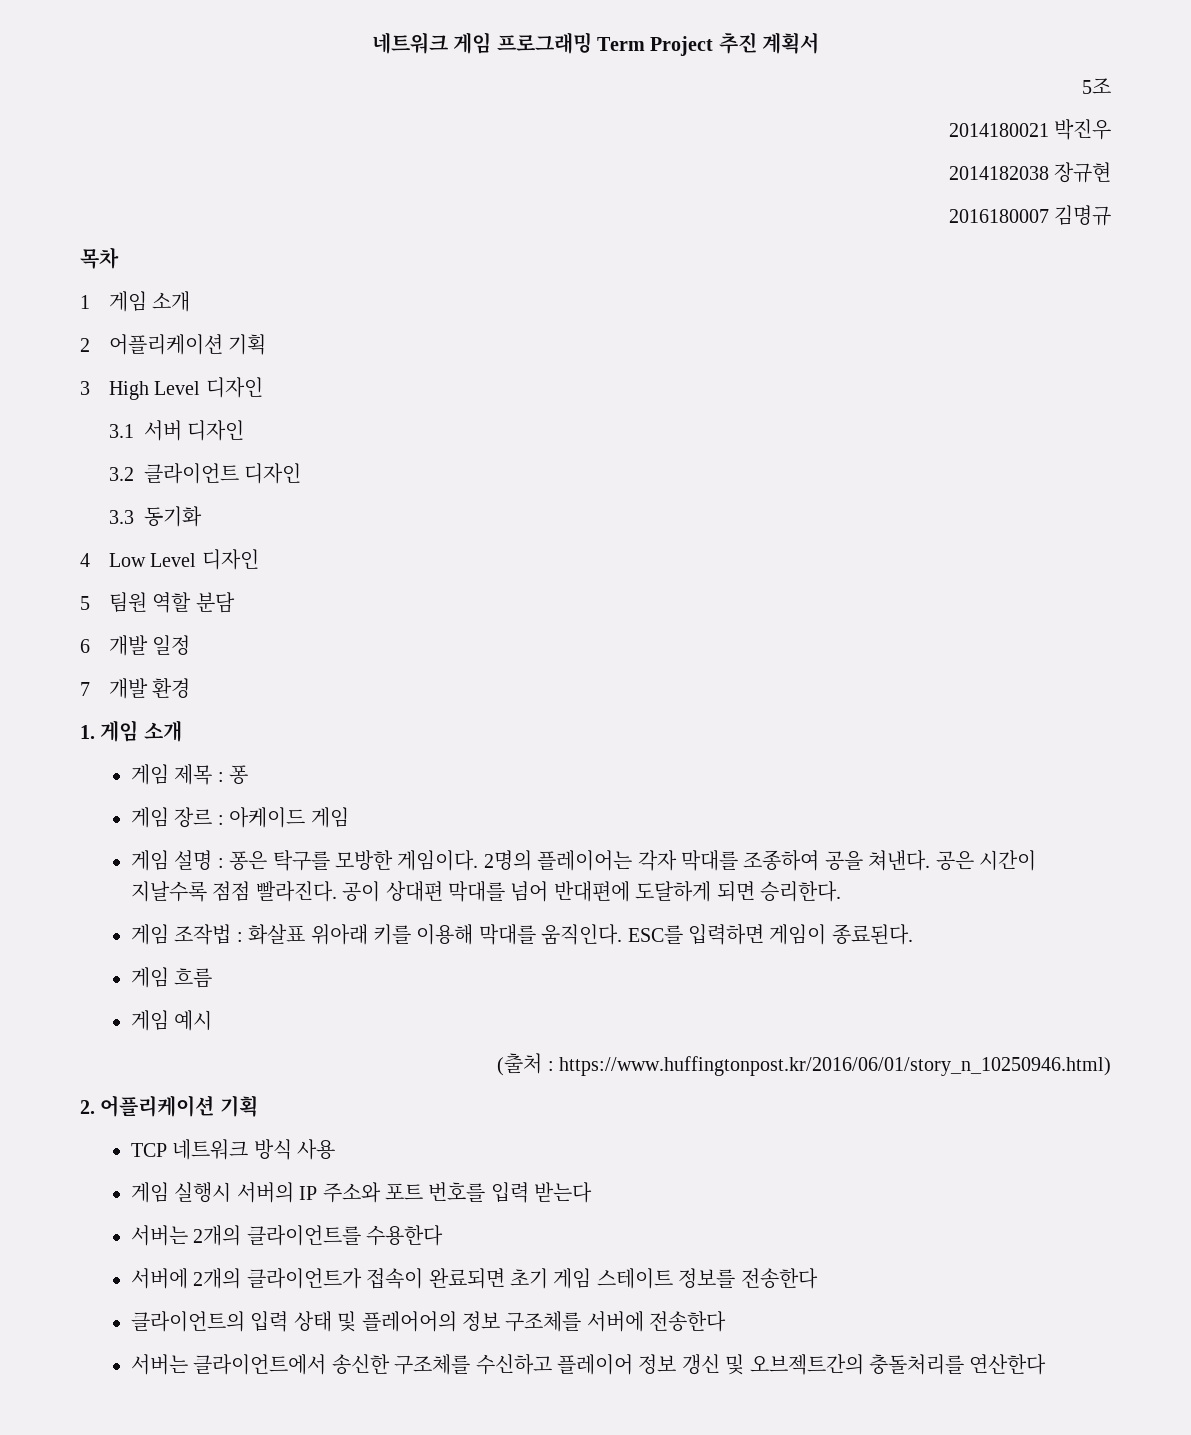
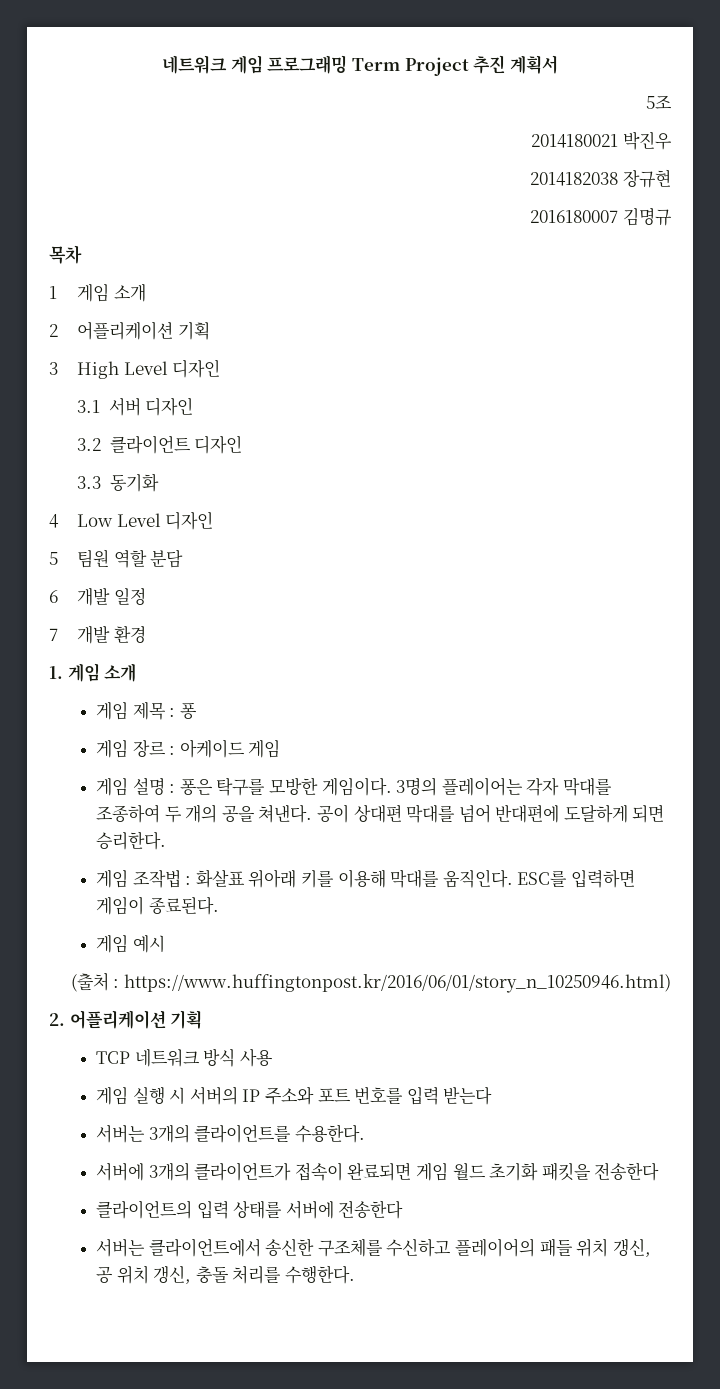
[483,850,532,871] 2명의 -> [396,777,438,796] 3명의
[824,850,1036,871] [130,881,337,902] 공을 쳐낸다. 공은 시간이 지날수록 점점 빨라진다. -> [164,804,313,823] 두 개의 공을 쳐낸다.
[130,967,213,988] // 게임 흐름 -> (219, 906) none
[174,1182,232,1203] 실행시 -> [132,1087,186,1104] 실행 시
[193,1225,444,1246] [130,1268,242,1289] 2개의 클라이언트를 수용한다 // 서버에 2개의 -> [148,1124,365,1143] [95,1162,190,1181] 3개의 클라이언트를 수용한다. // 서버에 3개의
[509,1268,736,1289] 초기 게임 스테이트 정보를 -> [415,1162,591,1181] 게임 월드 초기화 패킷을
[293,1311,582,1332] 상태 및 플레어어의 정보 구조체를 -> [233,1200,283,1219] 상태를
[556,1354,1047,1375] 플레이어 정보 갱신 및 오브젝트간의 충돌처리를 연산한다 -> [454,1238,651,1257] [95,1265,355,1284] 플레이어의 패들 위치 갱신, 공 위치 갱신, 충돌 처리를 수행한다.

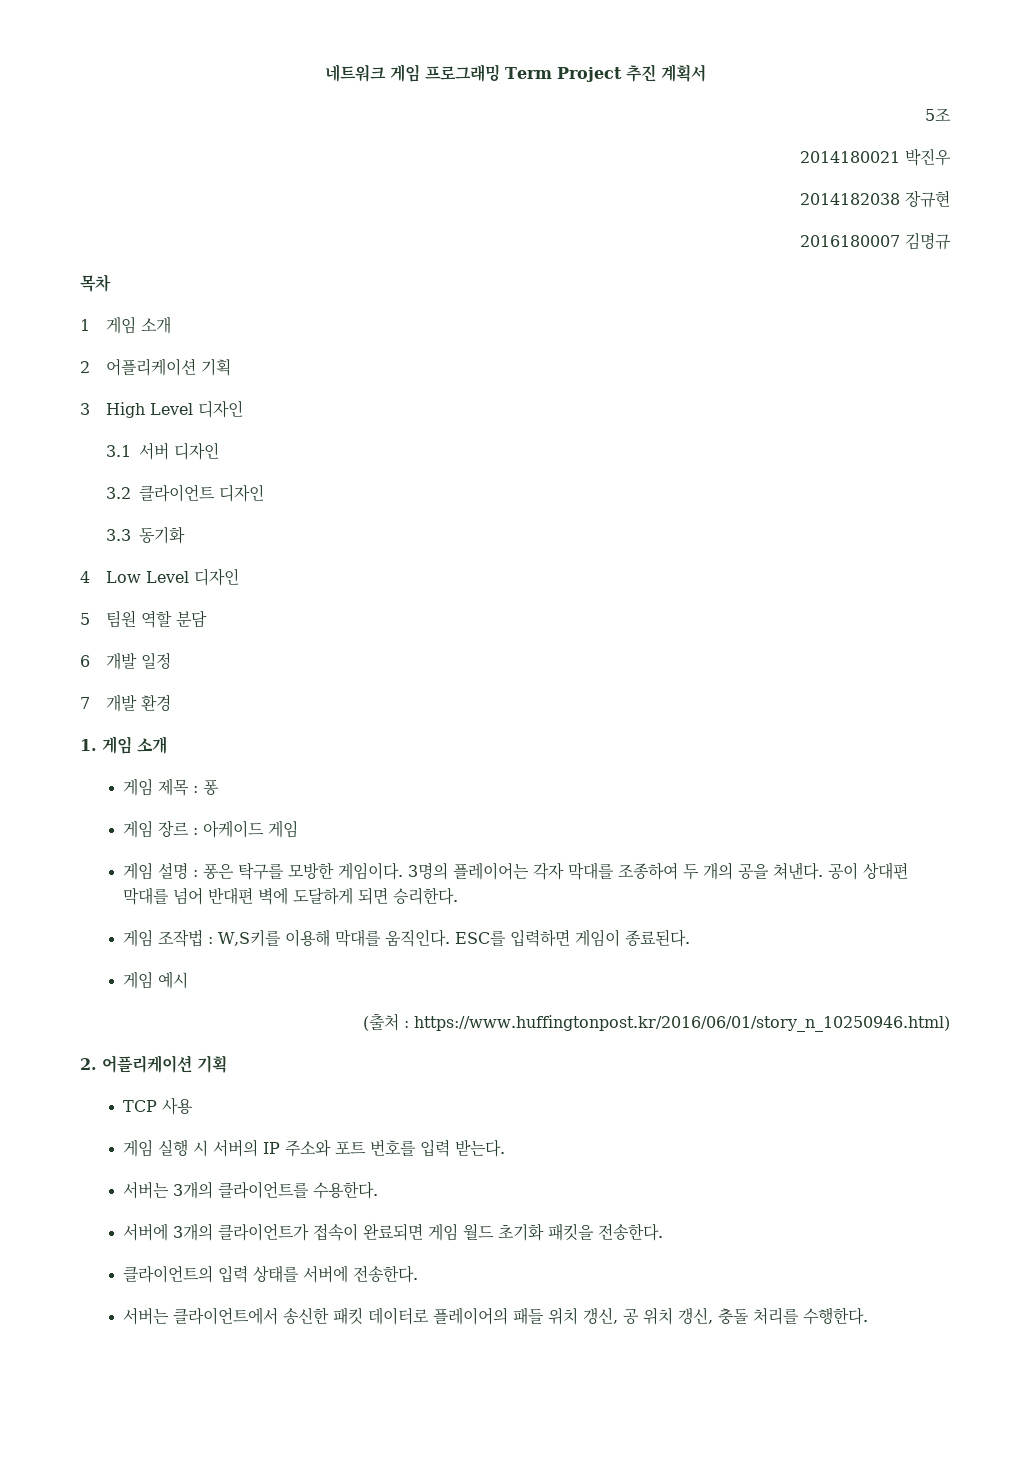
[495,804,560,823] 반대편에 -> [208,887,289,905] 반대편 벽에
[195,869,334,888] 화살표 위아래 키를 -> [218,929,282,947] W,S키를
[134,1048,236,1067] 네트워크 방식 -> (158, 1106) none
[443,1087,493,1105] 받는다 -> [455,1139,506,1157] 받는다.
[594,1162,660,1181] 전송한다 -> [598,1223,664,1241] 전송한다.
[338,1200,404,1219] 전송한다 -> [353,1265,419,1283] 전송한다.
[317,1238,452,1257] 구조체를 수신하고 -> [333,1307,430,1325] 패킷 데이터로

